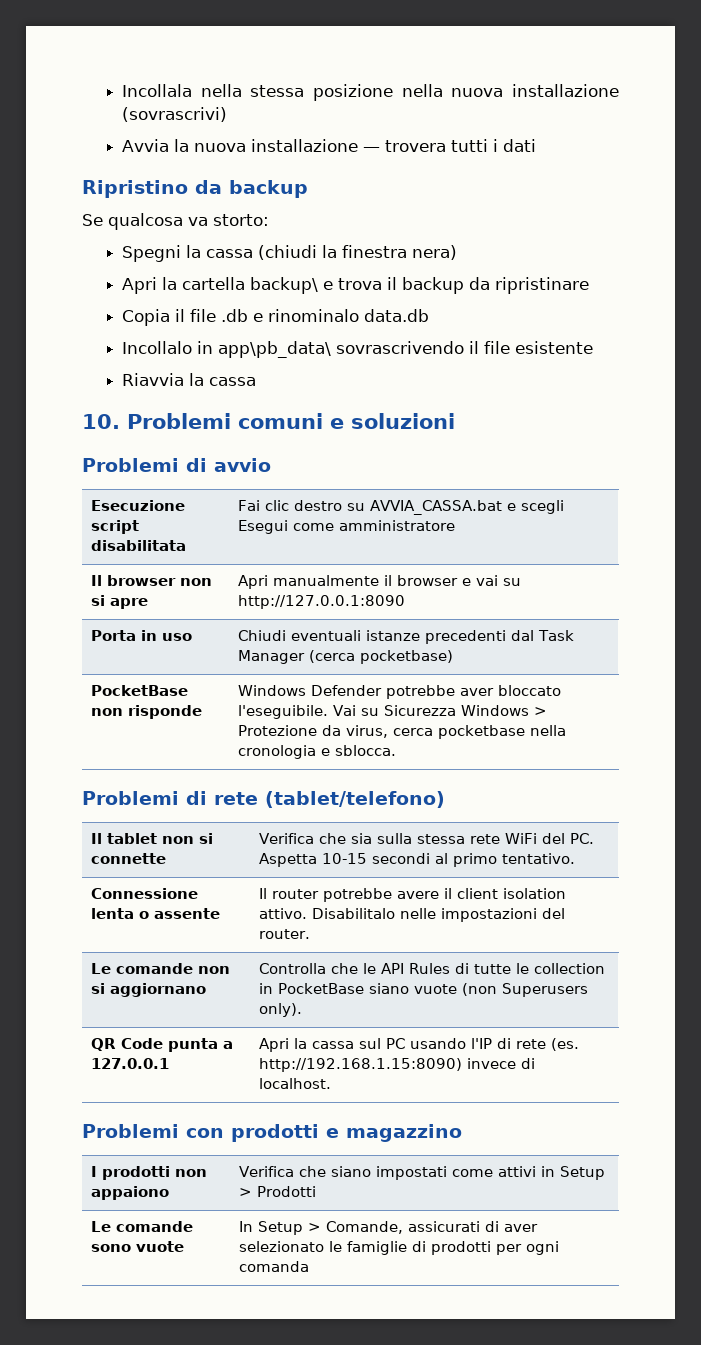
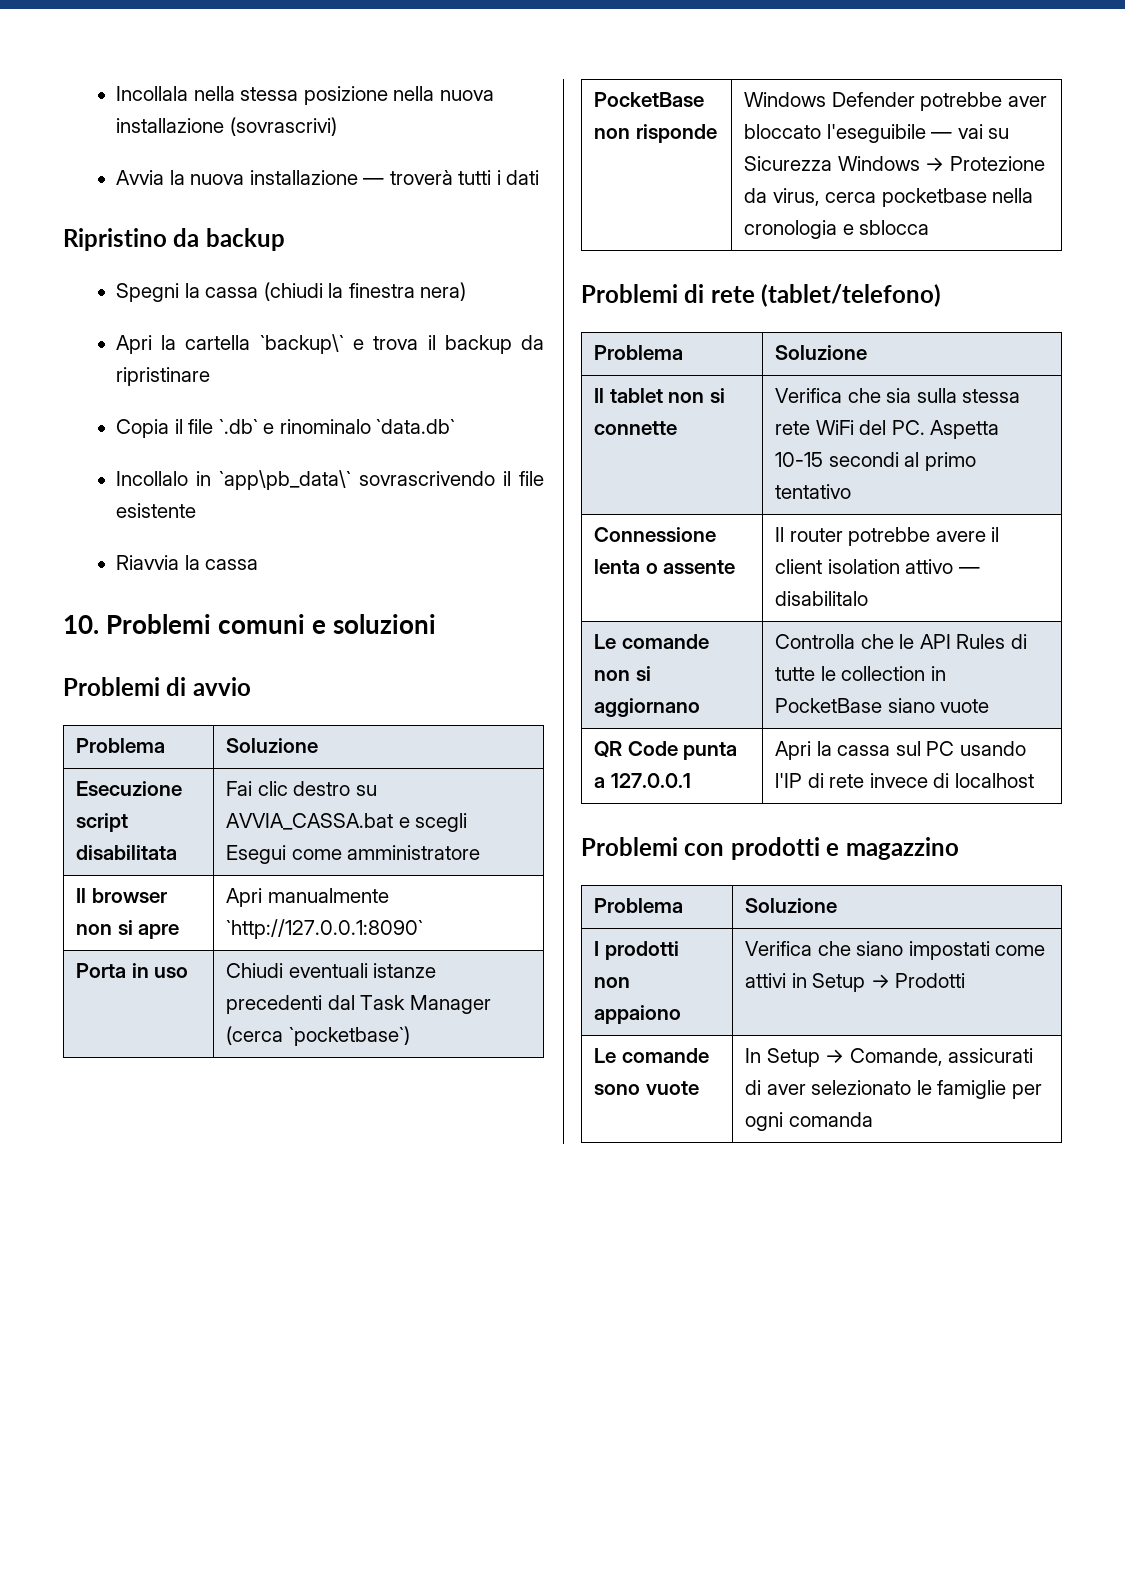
[384,140,446,152] trovera -> [389,170,453,185] troverà
[82,213,269,230] // Se qualcosa va storto: -> (285, 239) none
[249,277,318,294] backup\ -> [259,334,344,354] `backup\`
[220,309,248,322] .db -> [218,419,258,434] `.db`
[363,309,429,322] data.db -> [376,419,456,434] `data.db`
[217,341,331,358] app\pb_data\ -> [218,470,351,490] `app\pb_data\`
(271, 465) none -> [76,738,166,753] [226,738,319,753] // Problema | Soluzione
[383,575,521,586] [237,595,405,609] il browser e vai su http://127.0.0.1:8090 -> [226,919,424,939] `http://127.0.0.1:8090`
[359,650,453,664] pocketbase) -> [288,1026,410,1046] `pocketbase`)
[237,705,356,719] l'eseguibile. Vai -> [826,124,983,143] l'eseguibile — vai
[533,707,547,716] > -> [925,157,945,171] →
[334,745,396,756] sblocca. -> [859,220,930,235] sblocca
(445, 799) none -> [594,345,684,360] [775,345,868,360] // Problema | Soluzione
[501,853,575,864] tentativo. -> [775,484,852,499] tentativo
[258,908,565,922] [258,929,310,939] attivo. Disabilitalo nelle impostazioni del router. -> [905,559,980,574] [775,591,869,606] attivo — disabilitalo
[461,983,588,997] [258,1003,302,1017] (non Superusers only). -> (990, 706) none
[550,1038,579,1051] [258,1058,462,1072] (es. http://192.168.1.15:8090) -> (865, 781) none
[258,1078,331,1089] localhost. -> [954,773,1034,788] localhost
(462, 1133) none -> [594,898,684,913] [745,898,838,913] // Problema | Soluzione
[238,1188,252,1197] > -> [870,974,890,988] →
[307,1223,321,1232] > -> [825,1049,845,1063] →
[411,1241,491,1255] di prodotti -> (1007, 1089) none

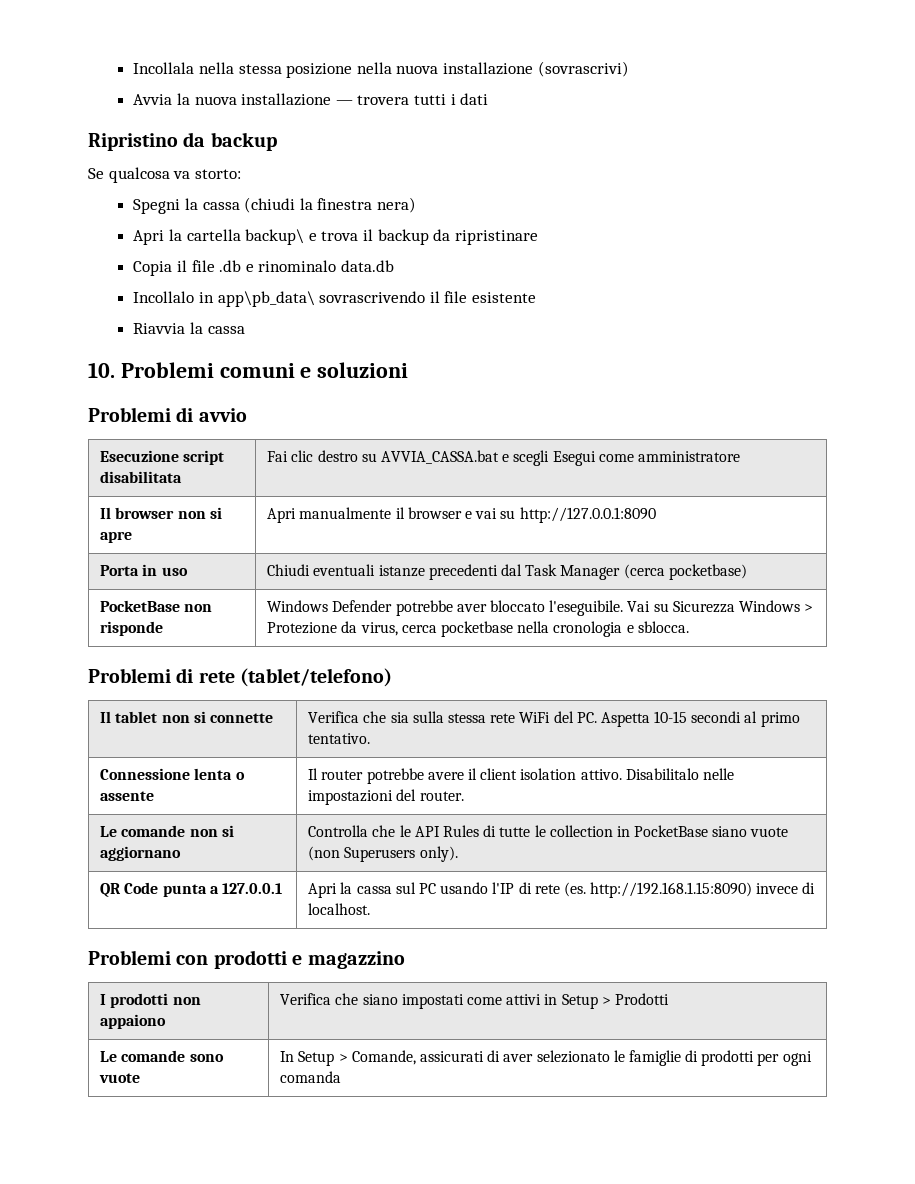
[389,170,453,185] troverà -> [357,95,410,105] trovera
(285, 239) none -> [88,167,241,183] // Se qualcosa va storto:
[259,334,344,354] `backup\` -> [245,229,305,245] backup\
[218,419,258,434] `.db` -> [219,260,242,272] .db
[376,419,456,434] `data.db` -> [340,260,394,272] data.db
[218,470,351,490] `app\pb_data\` -> [217,291,315,307] app\pb_data\
[76,738,166,753] [226,738,319,753] // Problema | Soluzione -> (247, 415) none
[226,919,424,939] `http://127.0.0.1:8090` -> [395,507,656,523] il browser e vai su http://127.0.0.1:8090
[288,1026,410,1046] `pocketbase`) -> [668,564,747,580] pocketbase)
[826,124,983,143] l'eseguibile — vai -> [549,600,651,616] l'eseguibile. Vai
[925,157,945,171] → -> [804,604,814,612] >
[859,220,930,235] sblocca -> [637,621,689,633] sblocca.
[594,345,684,360] [775,345,868,360] // Problema | Soluzione -> (393, 677) none
[775,484,852,499] tentativo -> [308,733,371,744] tentativo.
[905,559,980,574] [775,591,869,606] attivo — disabilitalo -> [580,768,734,780] [308,789,464,805] attivo. Disabilitalo nelle impostazioni del router.
(990, 706) none -> [308,846,458,862] (non Superusers only).
(865, 781) none -> [563,882,753,898] (es. http://192.168.1.15:8090)
[954,773,1034,788] localhost -> [308,903,371,915] localhost.
[594,898,684,913] [745,898,838,913] // Problema | Soluzione -> (405, 960) none
[870,974,890,988] → -> [601,997,611,1005] >
[825,1049,845,1063] → -> [338,1054,348,1062] >
(1007, 1089) none -> [685,1050,755,1066] di prodotti

